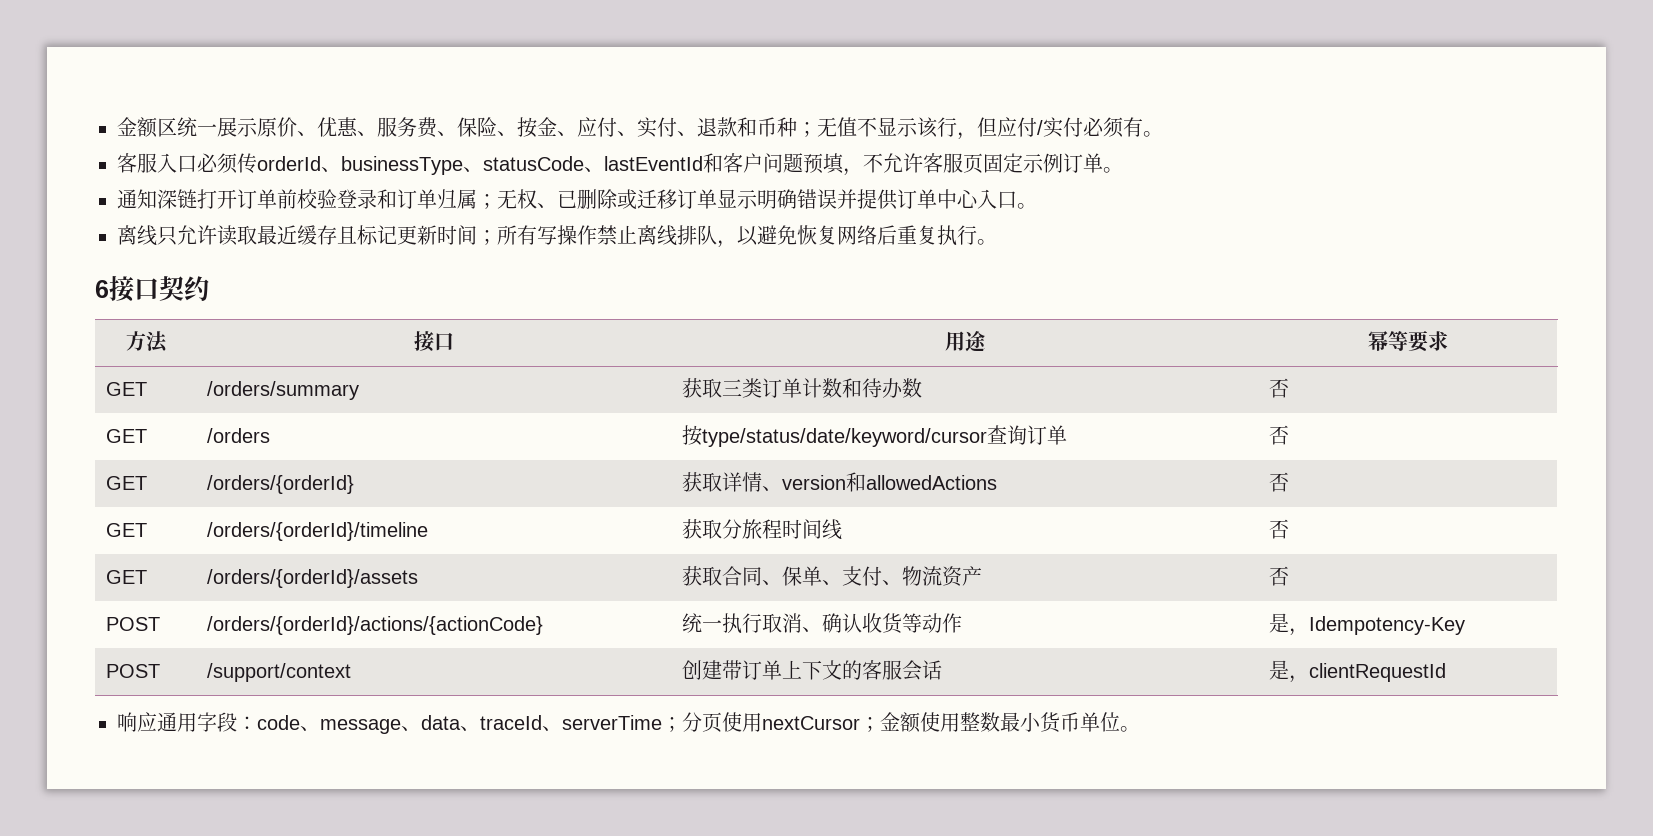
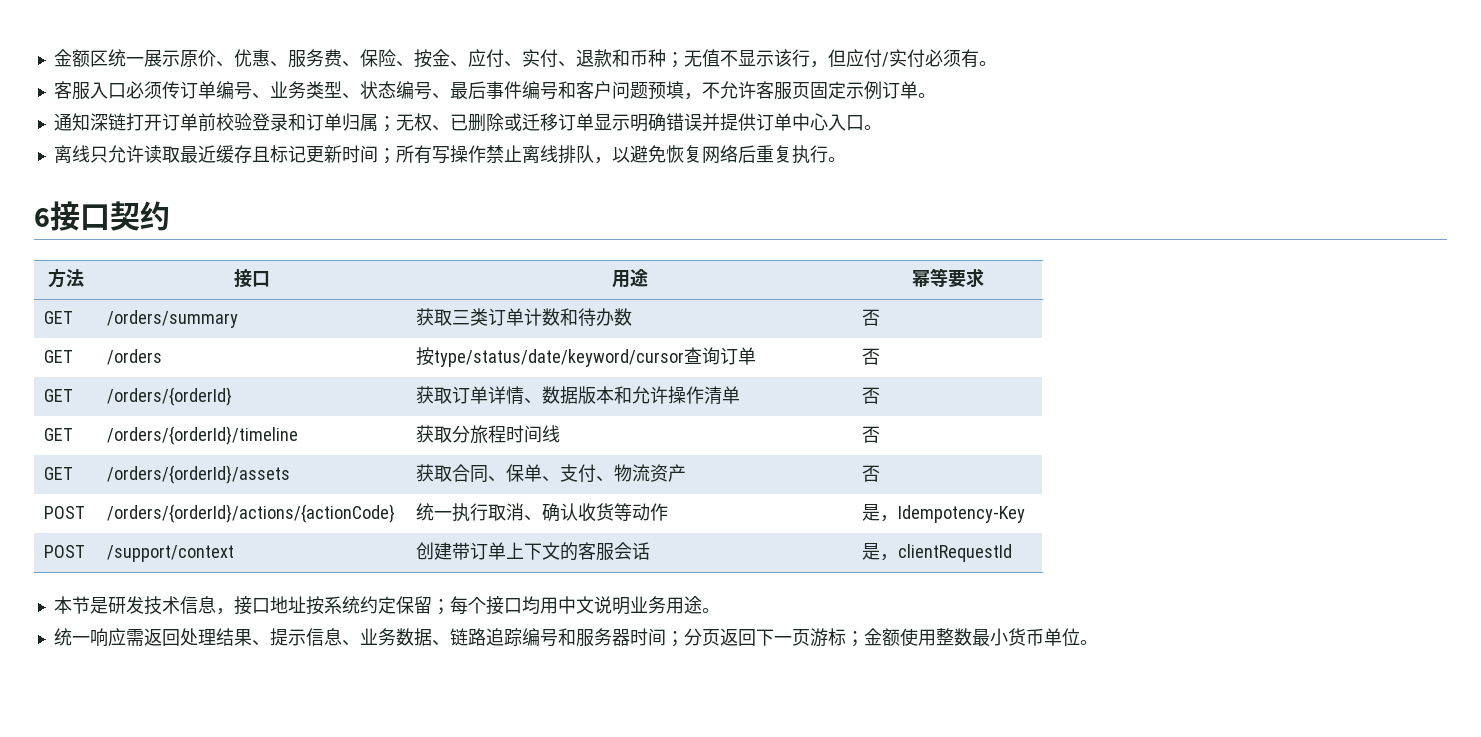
[257,156,703,175] orderId、businessType、statusCode、lastEventId -> [179,81,558,100] 订单编号、业务类型、状态编号、最后事件编号
[721,472,997,492] 详情、version和allowedActions -> [451,386,740,405] 订单详情、数据版本和允许操作清单
[117,712,860,734] 响应通用字段：code、message、data、traceId、serverTime；分页使用nextCursor -> [53,596,720,615] [53,628,846,647] 本节是研发技术信息，接口地址按系统约定保留；每个接口均用中文说明业务用途。 // 统一响应需返回处理结果、提示信息、业务数据、链路追踪编号和服务器时间；分页返回下一页游标

